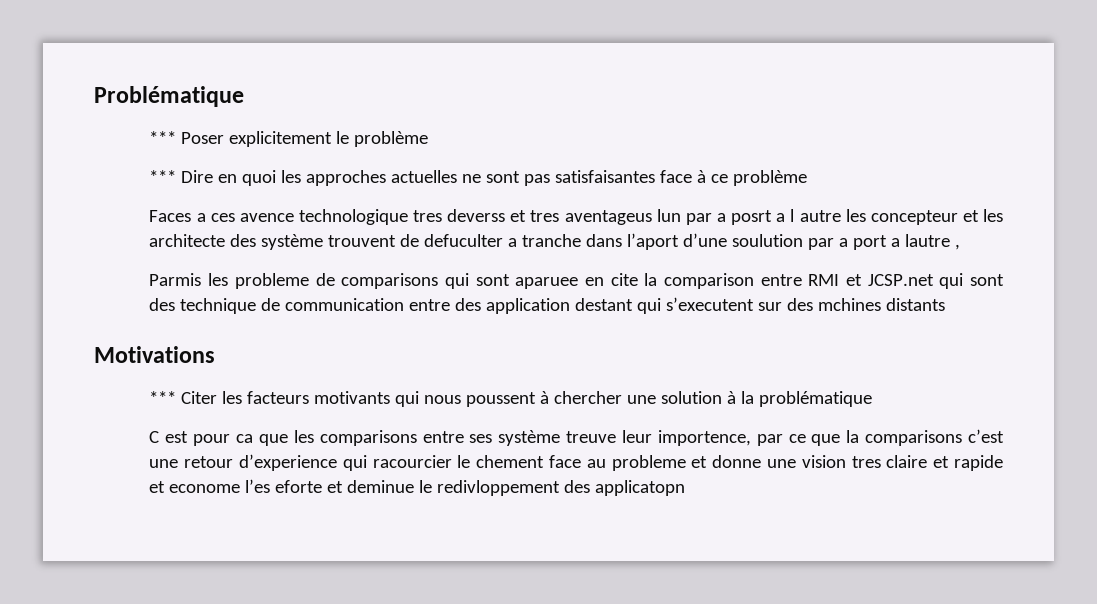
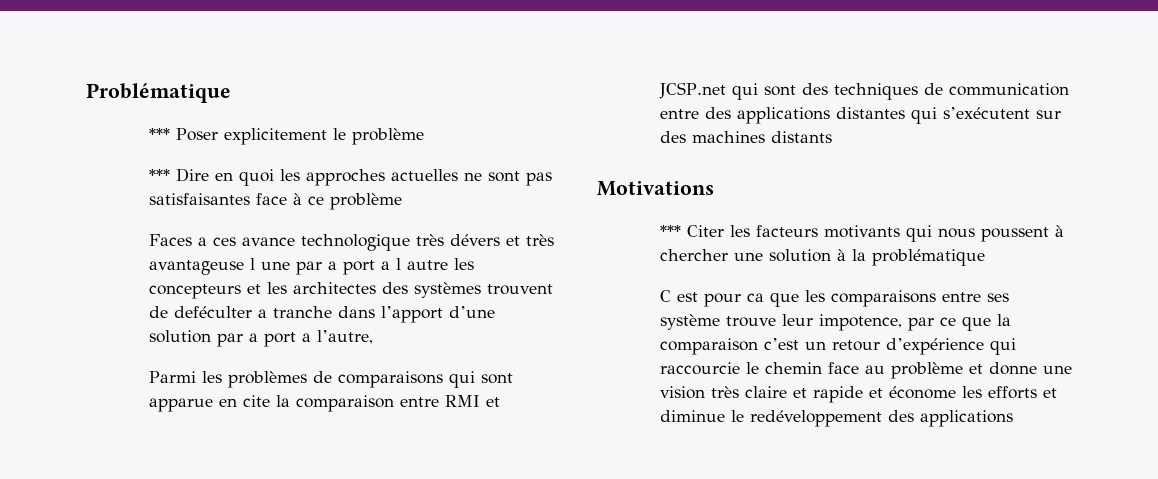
[239,209,773,225] avence technologique tres deverss et tres aventageus lun par a posrt -> [241,234,554,251] [148,258,375,275] avance technologique très dévers et très avantageuse l une par a port
[870,210,958,225] concepteur -> [148,284,241,299] concepteurs
[149,234,324,250] architecte des système -> [292,282,481,298] architectes des systèmes
[424,234,504,247] defuculter -> [173,306,252,318] deféculter
[627,233,961,250] [149,273,579,289] l’aport d’une soulution par a port a lautre , // Parmis les probleme de comparisons qui sont aparuee -> [380,306,495,323] [148,330,373,347] [148,371,513,388] [148,398,213,412] l’apport d’une solution par a port a l’autre, // Parmi les problèmes de comparaisons qui sont apparue
[663,273,754,289] comparison -> [295,395,394,412] comparaison
[180,298,257,314] technique -> [833,83,918,100] techniques
[486,297,755,314] application destant qui s’executent -> [736,107,1030,124] applications distantes qui s’exécutent
[818,298,882,311] mchines -> [691,131,765,143] machines
[319,430,417,446] comparisons -> [830,290,936,307] comparaisons
[566,430,751,446] treuve leur importence, -> [725,314,902,331] trouve leur impotence,
[865,429,1005,446] [149,454,545,471] comparisons c’est une retour d’experience qui racourcier le chement -> [659,338,1016,355] [659,362,822,375] comparaison c’est un retour d’expérience qui raccourcie le chemin
[611,455,686,471] probleme -> [890,362,963,379] problème
[851,456,881,468] tres -> [710,386,739,398] très
[169,479,686,496] econome l’es eforte et deminue le redivloppement des applicatopn -> [888,386,1057,399] [659,410,1013,427] économe les efforts et diminue le redéveloppement des applications

